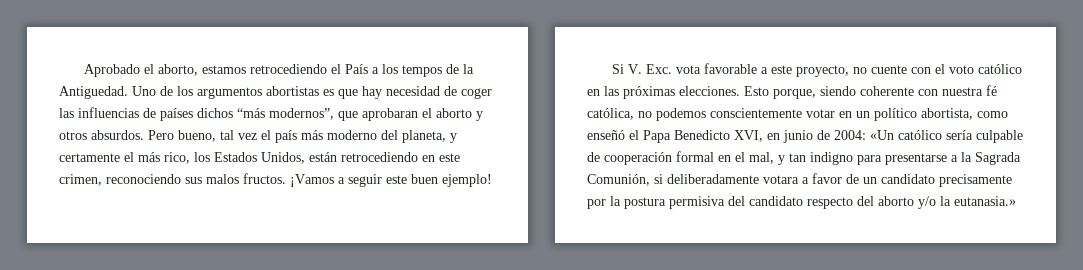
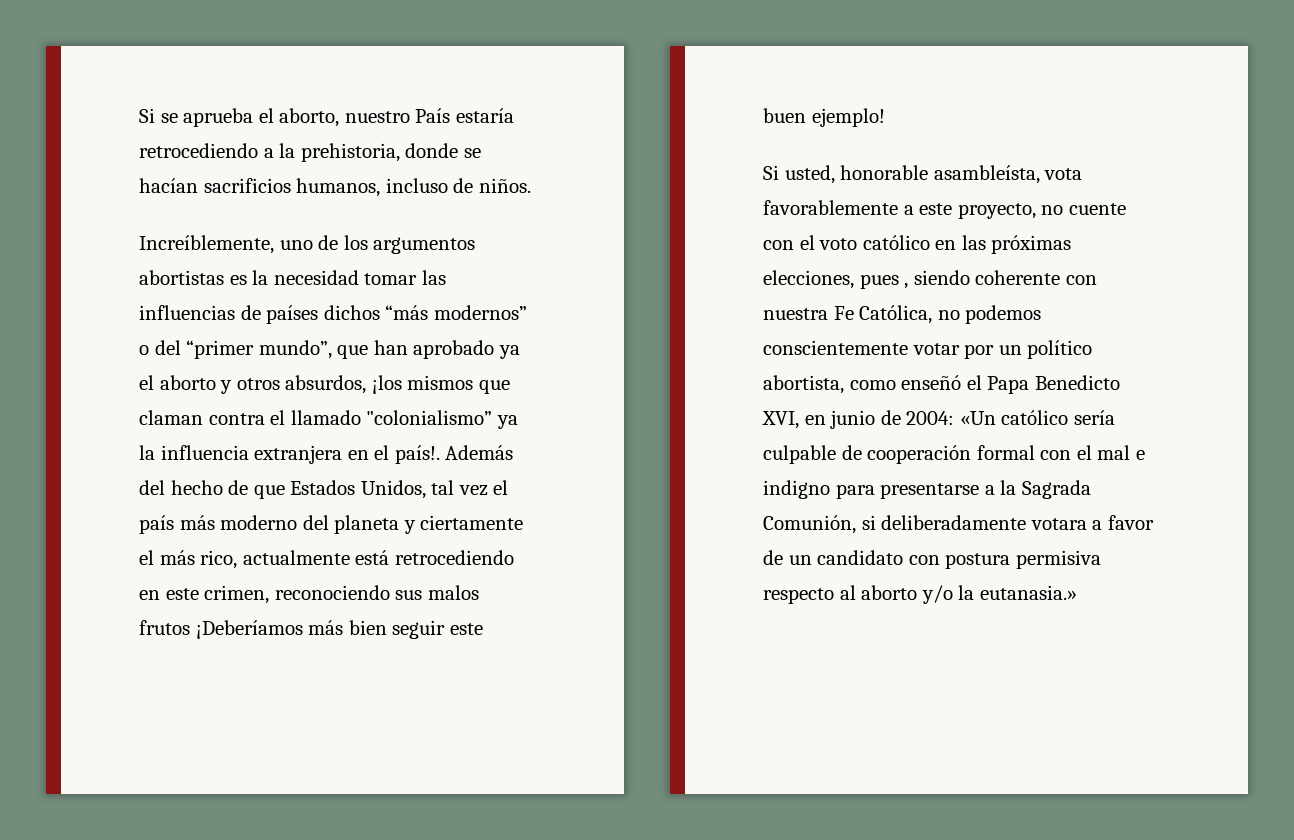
[83,64,474,77] [59,86,156,99] Aprobado el aborto, estamos retrocediendo el País a los tempos de la Antiguedad. Uno -> [139,108,514,127] [139,143,481,162] [139,178,531,197] [139,235,313,254] Si se aprueba el aborto, nuestro País estaría retrocediendo a la prehistoria, donde se hacían sacrificios humanos, incluso de niños. // Increíblemente, uno
[338,86,492,99] que hay necesidad de coger -> [252,270,418,285] la necesidad tomar
[269,108,483,121] [59,130,216,142] modernos”, que aprobaran el aborto y otros absurdos. Pero bueno, -> [433,305,527,320] [139,340,520,359] [139,375,510,394] [139,410,518,429] [139,445,514,464] [139,480,426,499] modernos” o del “primer mundo”, que han aprobado ya el aborto y otros absurdos, ¡los mismos que claman contra el llamado "colonialismo” ya la influencia extranjera en el país!. Además del hecho de que Estados Unidos,
[402,130,457,143] [59,152,337,164] planeta, y certamente el más rico, los Estados Unidos, están -> [334,515,524,534] [139,550,390,569] planeta y ciertamente el más rico, actualmente está
[243,173,345,187] fructos. ¡Vamos a -> [139,620,387,639] frutos ¡Deberíamos más bien
[627,63,757,74] V. Exc. vota favorable -> [784,165,1083,184] [763,200,898,215] usted, honorable asambleísta, vota favorablemente
[679,86,816,99] elecciones. Esto porque, -> [763,270,909,289] elecciones, pues ,
[986,85,997,96] [587,108,634,120] fé católica, -> [833,305,933,324] Fe Católica,
[839,111,852,118] en -> [964,344,995,359] por
[718,152,806,165] en el mal, y tan -> [1040,445,1145,460] con el mal e
[939,174,1012,187] [587,196,874,209] precisamente por la postura permisiva del candidato respecto del -> [908,550,1101,569] [763,585,856,604] con postura permisiva respecto al

